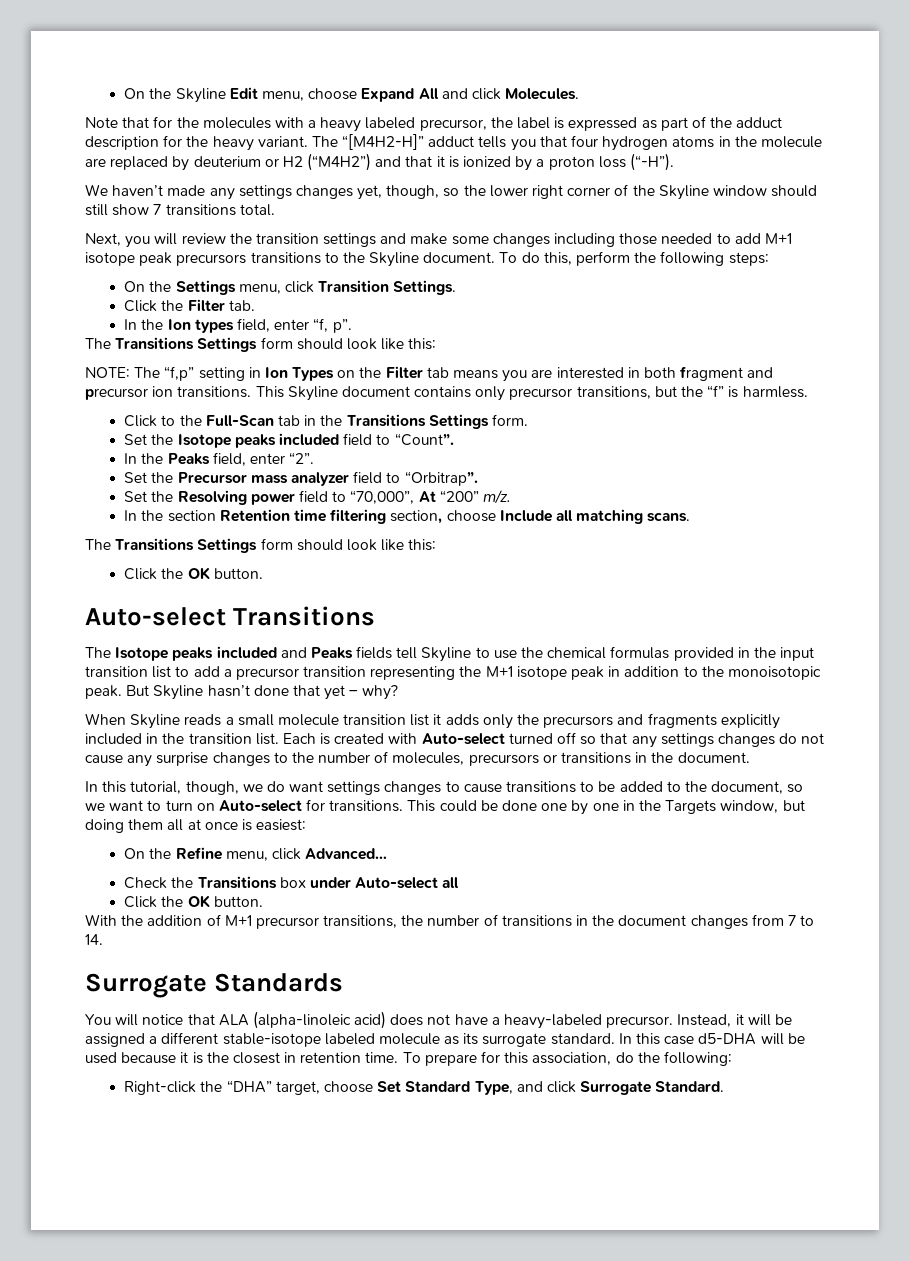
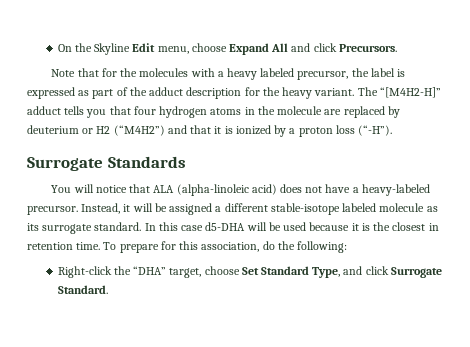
[505,88,580,100] Molecules. -> [338,44,397,52] Precursors.
[85,184,818,200] [85,204,275,216] [85,233,792,248] [85,251,769,267] [124,280,457,295] [124,299,255,312] [124,318,352,333] [85,337,437,352] [85,366,774,382] [85,385,808,401] [124,414,528,429] [124,433,454,448] [124,452,315,466] [124,471,478,486] [124,490,511,505] [124,509,691,524] [85,538,437,553] [124,567,263,580] [85,606,376,626] [85,646,815,662] [85,666,821,680] [85,685,399,700] [85,713,780,729] [85,732,825,748] [85,751,750,767] [85,781,804,795] [85,799,805,815] [85,819,307,833] [124,847,388,861] [124,876,460,889] [124,895,263,908] [85,914,815,929] [85,934,103,945] // We haven’t made any settings changes yet, though, so the lower right corner of the Skyline window should still show 7 transitions total. // Next, you will review the transition settings and make some changes including those needed to add M+1 isotope peak precursors transitions to the Skyline document. To do this, perform the following steps: // On the Settings menu, click Transition Settings. // Click the Filter tab. // In the Ion types field, enter “f, p”. // The Transitions Settings form should look like this: // NOTE: The “f,p” setting in Ion Types on the Filter tab means you are interested in both fragment and precursor ion transitions. This Skyline document contains only precursor transitions, but the “f” is harmless. // Click to the Full-Scan tab in the Transitions Settings form. // Set the Isotope peaks included field to “Count”. // In the Peaks field, enter “2”. // Set the Precursor mass analyzer field to “Orbitrap”. // Set the Resolving power field to “70,000”, At “200” m/z. // In the section Retention time filtering section, choose Include all matching scans. // The Transitions Settings form should look like this: // Click the OK button. // Auto-select Transitions // The Isotope peaks included and Peaks fields tell Skyline to use the chemical formulas provided in the input transition list to add a precursor transition representing the M+1 isotope peak in addition to the monoisotopic peak. But Skyline hasn’t done that yet – why? // When Skyline reads a small molecule transition list it adds only the precursors and fragments explicitly included in the transition list. Each is created with Auto-select turned off so that any settings changes do not cause any surprise changes to the number of molecules, precursors or transitions in the document. // In this tutorial, though, we do want settings changes to cause transitions to be added to the document, so we want to turn on Auto-select for transitions. This could be done one by one in the Targets window, but doing them all at once is easiest: // On the Refine menu, click Advanced… // Check the Transitions box under Auto-select all // Click the OK button. // With the addition of M+1 precursor transitions, the number of transitions in the document changes from 7 to 14. -> (393, 130) none

